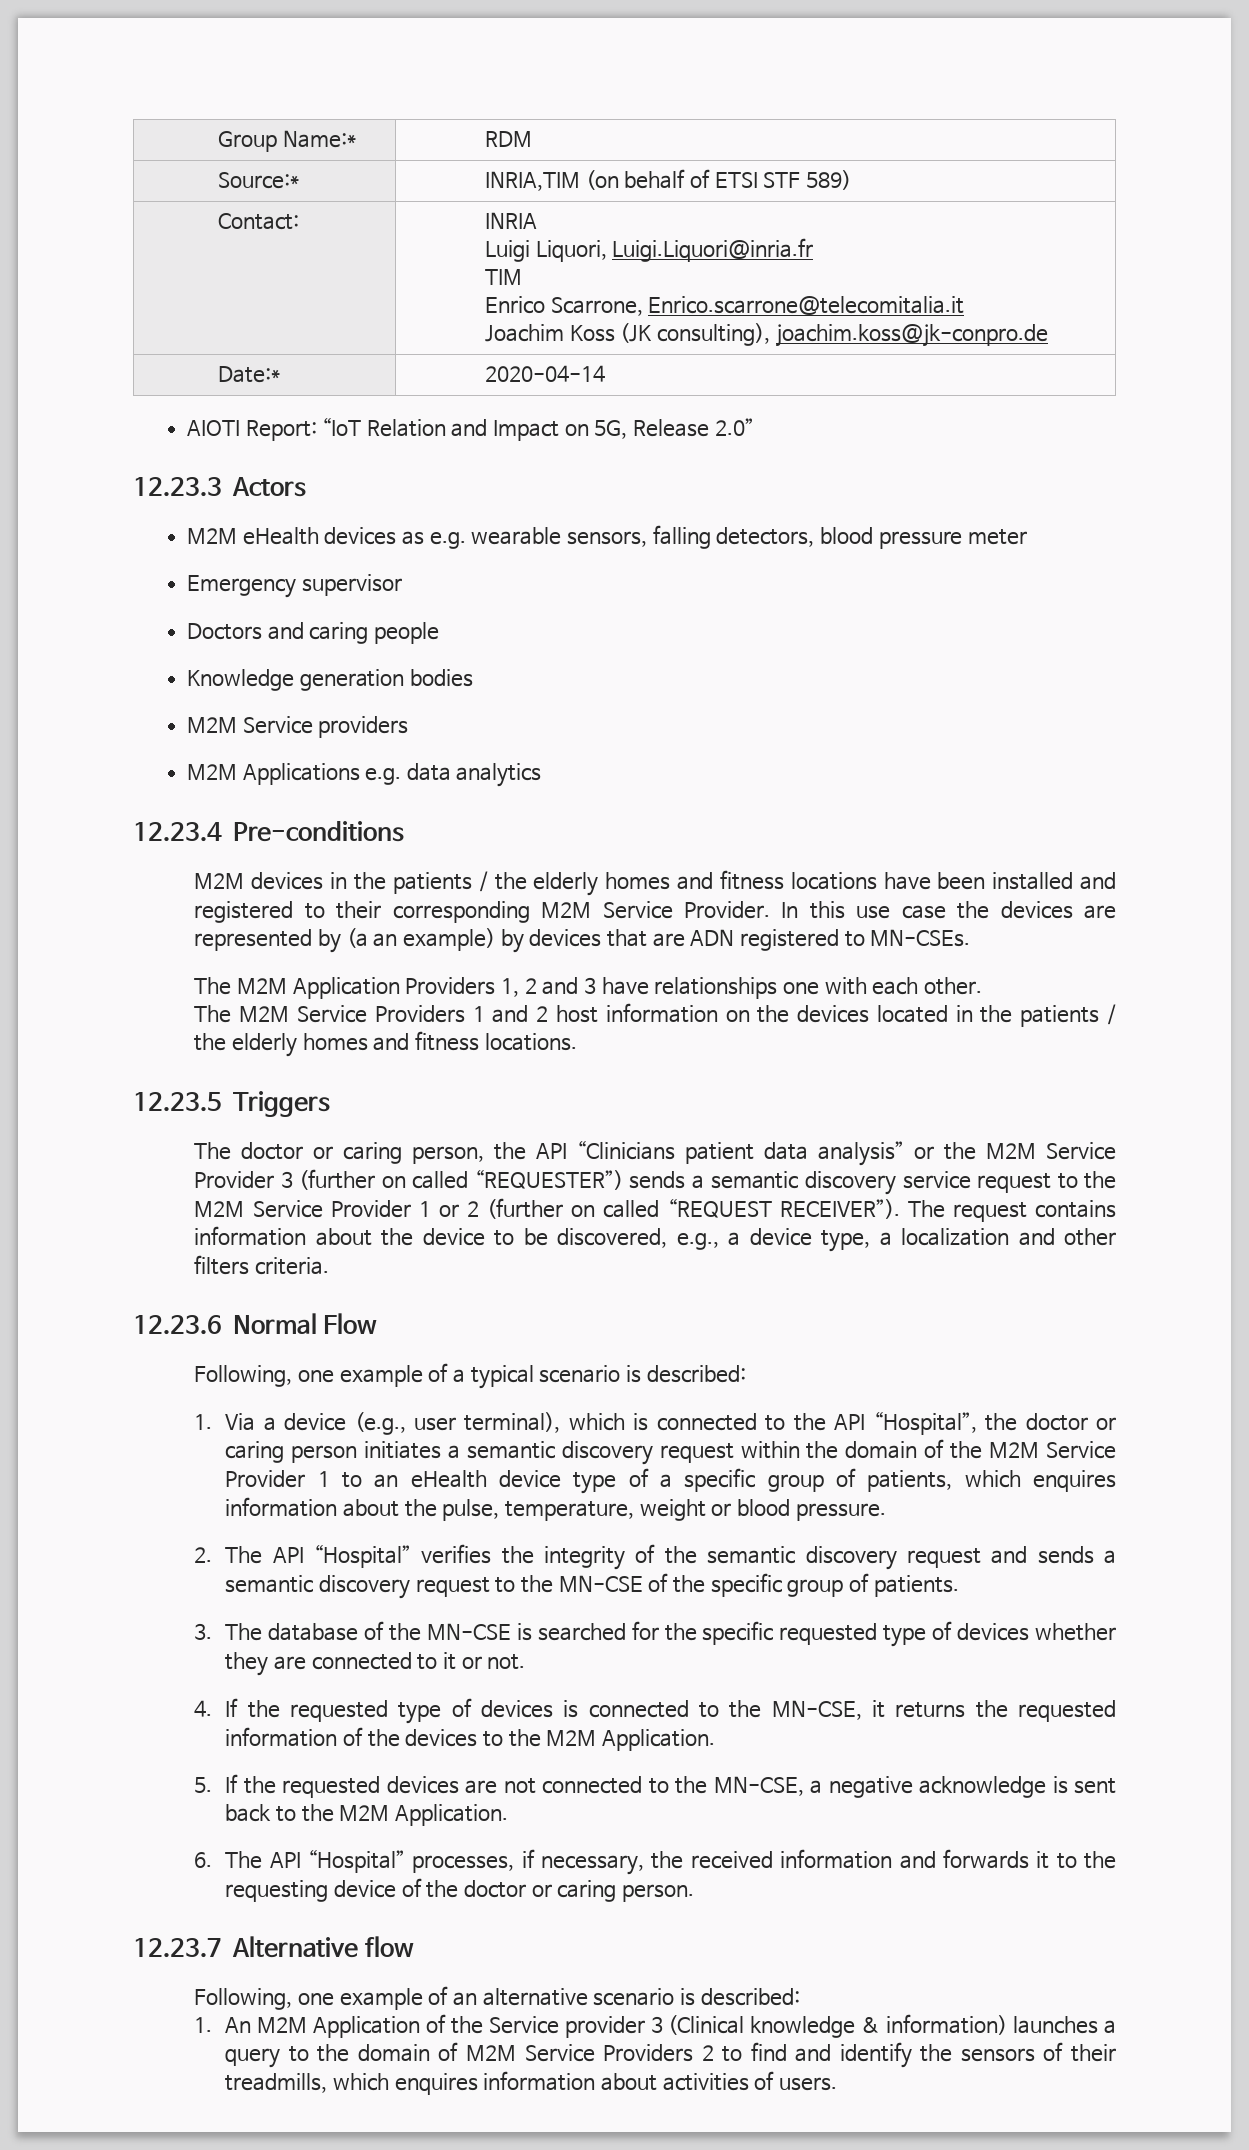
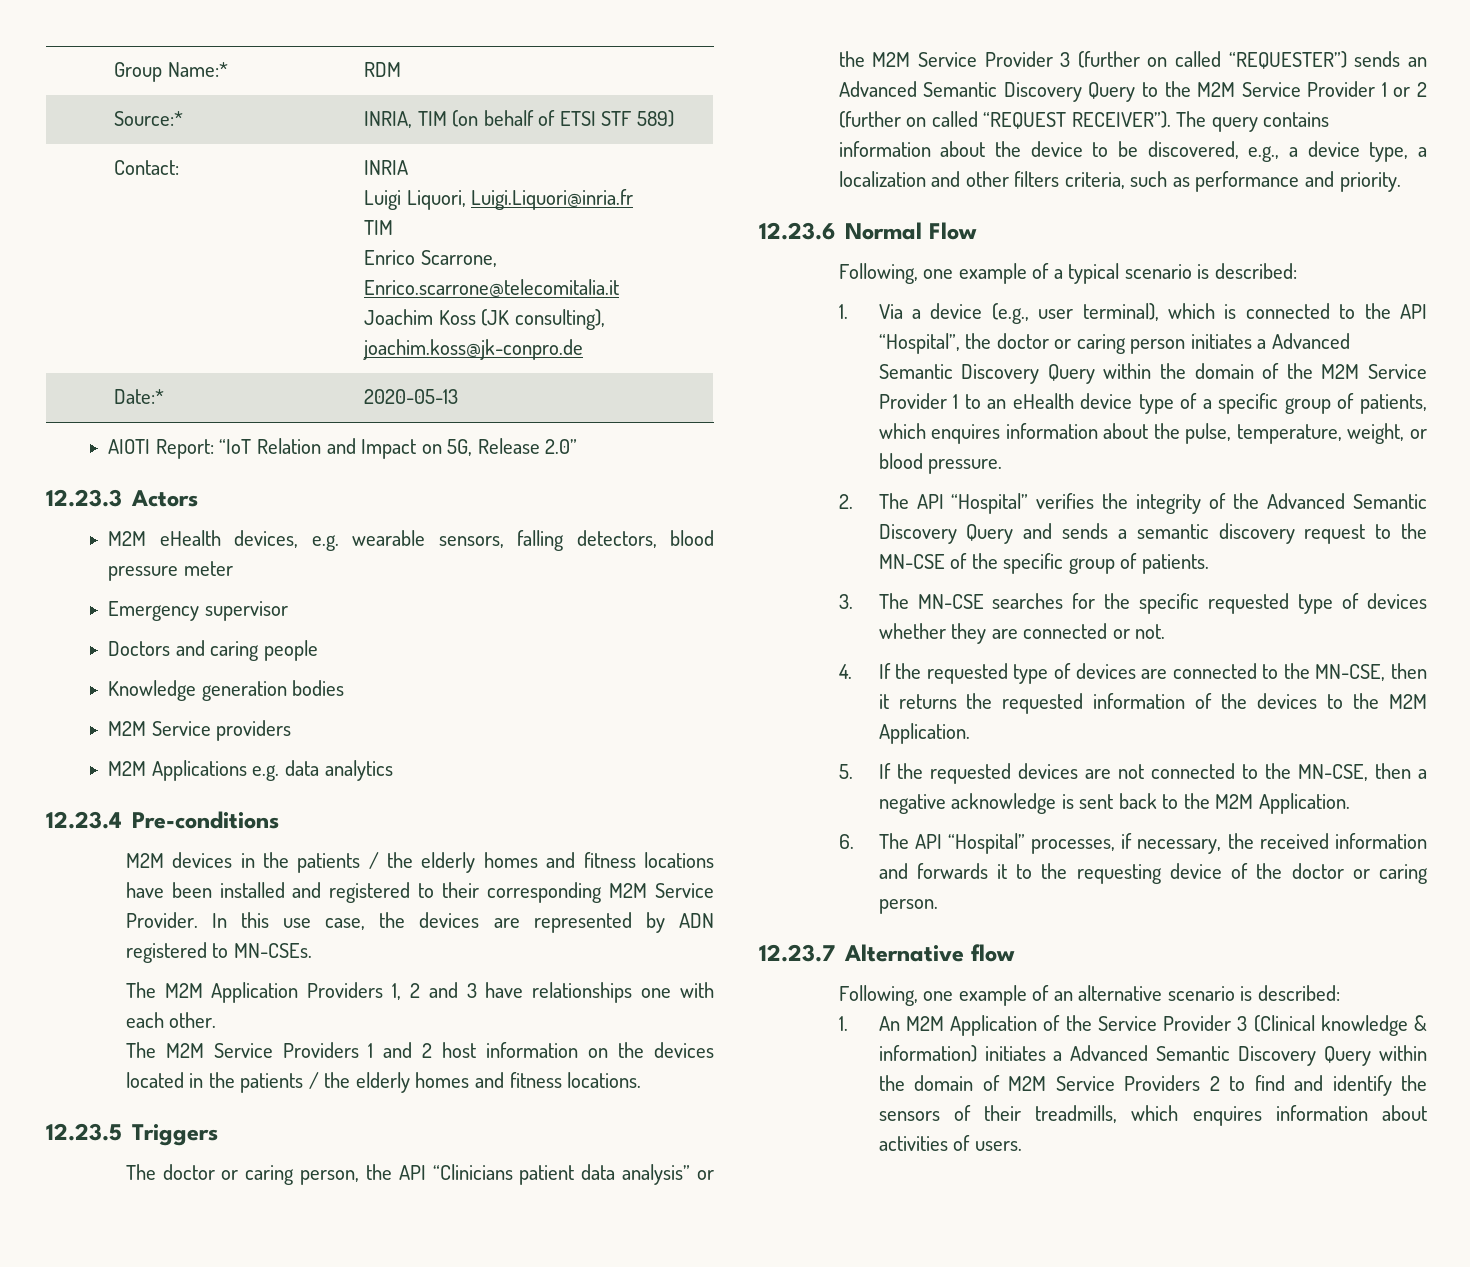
[485,171,581,191] INRIA,TIM -> [364,111,447,128] INRIA, TIM
[485,365,606,382] 2020-04-14 -> [364,389,459,404] 2020-05-13
[324,527,424,545] devices as -> [234,530,299,548] devices,
[901,905,946,919] case -> [325,918,366,930] case,
[346,928,685,953] (a an example) by devices that are -> (665, 922) none
[691,1171,1052,1195] a semantic discovery service request -> [1408,57,1427,67] [838,81,1136,102] an Advanced Semantic Discovery Query
[952,1202,1027,1222] request -> [1211,117,1258,132] query
[255,1257,330,1275] criteria. -> [1064,171,1401,192] criteria, such as performance and priority.
[466,1441,734,1465] semantic discovery request -> [1271,333,1350,349] [878,364,1095,384] Advanced Semantic Discovery Query
[639,1499,706,1521] weight -> [1347,423,1405,444] weight,
[707,1546,981,1570] semantic discovery request -> [1267,493,1427,509] [878,524,1014,544] Advanced Semantic Discovery Query
[268,1621,626,1641] database of the MN-CSE is searched -> [917,593,1064,609] MN-CSE searches
[417,1652,456,1670] to it -> (1108, 631) none
[563,1700,862,1720] is connected to the MN-CSE, -> [1141,663,1427,681] are connected to the MN-CSE, then
(804, 1786) none -> [1374,763,1411,779] then
[564,2016,645,2038] provider -> [1163,1015,1232,1031] Provider
[1013,2016,1117,2034] [225,2046,309,2068] launches a query to -> [984,1045,1427,1066] initiates a Advanced Semantic Discovery Query within

